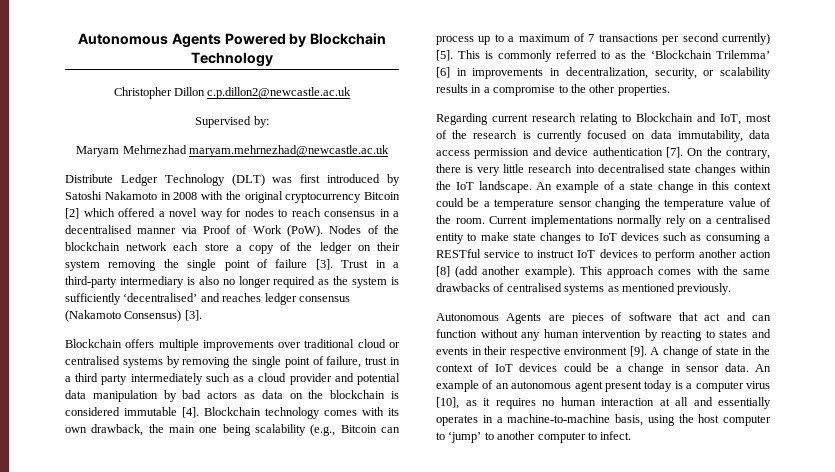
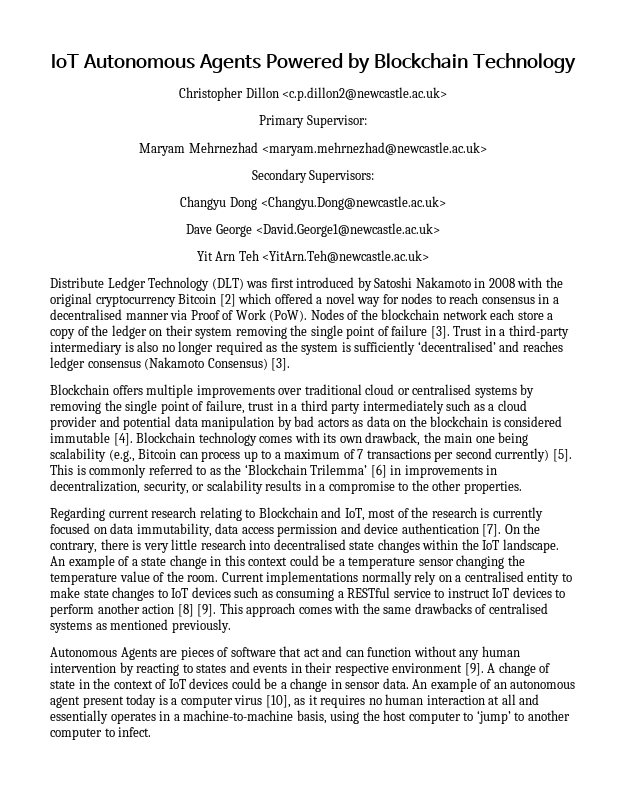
(77, 39) none -> [50,54,79,68] IoT
[207,87,352,99] [195,116,269,128] c.p.dillon2@newcastle.ac.uk // Supervised by: -> [282,87,448,101] [259,115,367,128] <c.p.dillon2@newcastle.ac.uk> // Primary Supervisor:
[188,145,389,157] maryam.mehrnezhad@newcastle.ac.uk -> [261,142,487,156] [251,169,375,183] [180,196,446,210] [186,223,440,237] [196,250,430,263] <maryam.mehrnezhad@newcastle.ac.uk> // Secondary Supervisors: // Changyu Dong <Changyu.Dong@newcastle.ac.uk> // Dave George <David.George1@newcastle.ac.uk> // Yit Arn Teh <YitArn.Teh@newcastle.ac.uk>
[455,266,575,278] (add another example). -> [197,604,217,617] [9].

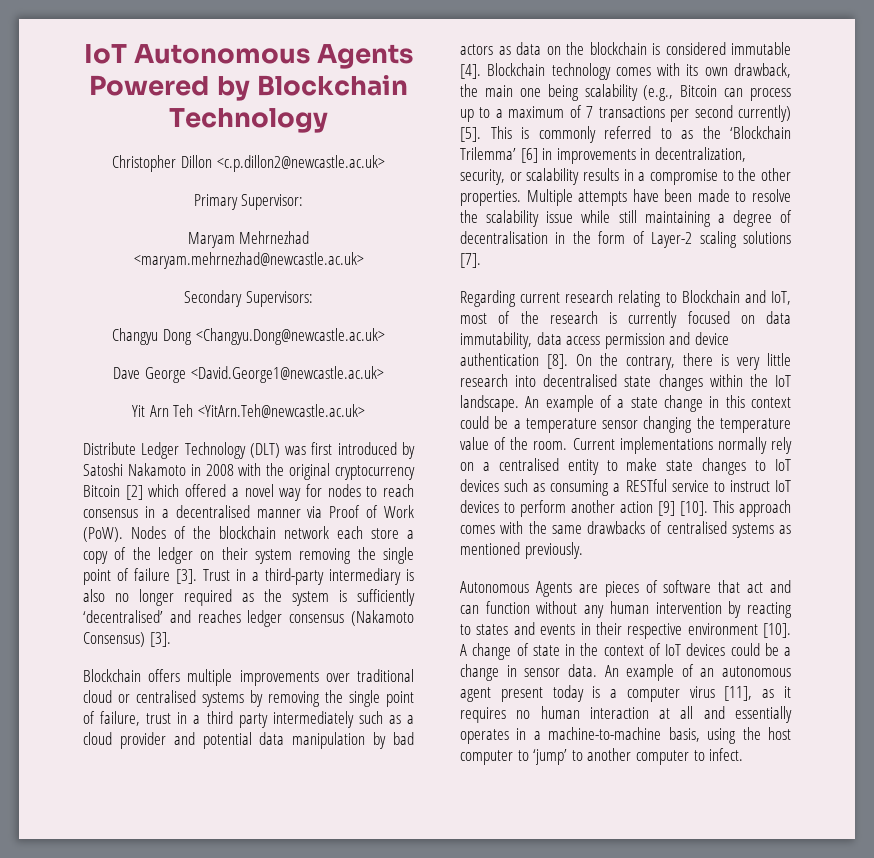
(522, 487) none -> [526,189,791,206] [460,210,792,227] [460,231,791,248] [460,253,481,268] Multiple attempts have been made to resolve the scalability issue while still maintaining a degree of decentralisation in the form of Layer-2 scaling solutions [7].
[482,524,502,537] [7]. -> [547,354,568,369] [8].
[177,604,217,617] [8] [9]. -> [658,501,708,516] [9] [10].
[464,663,484,676] [9]. -> [763,623,791,638] [10].
[265,695,291,708] [10], -> [724,686,753,701] [11],

